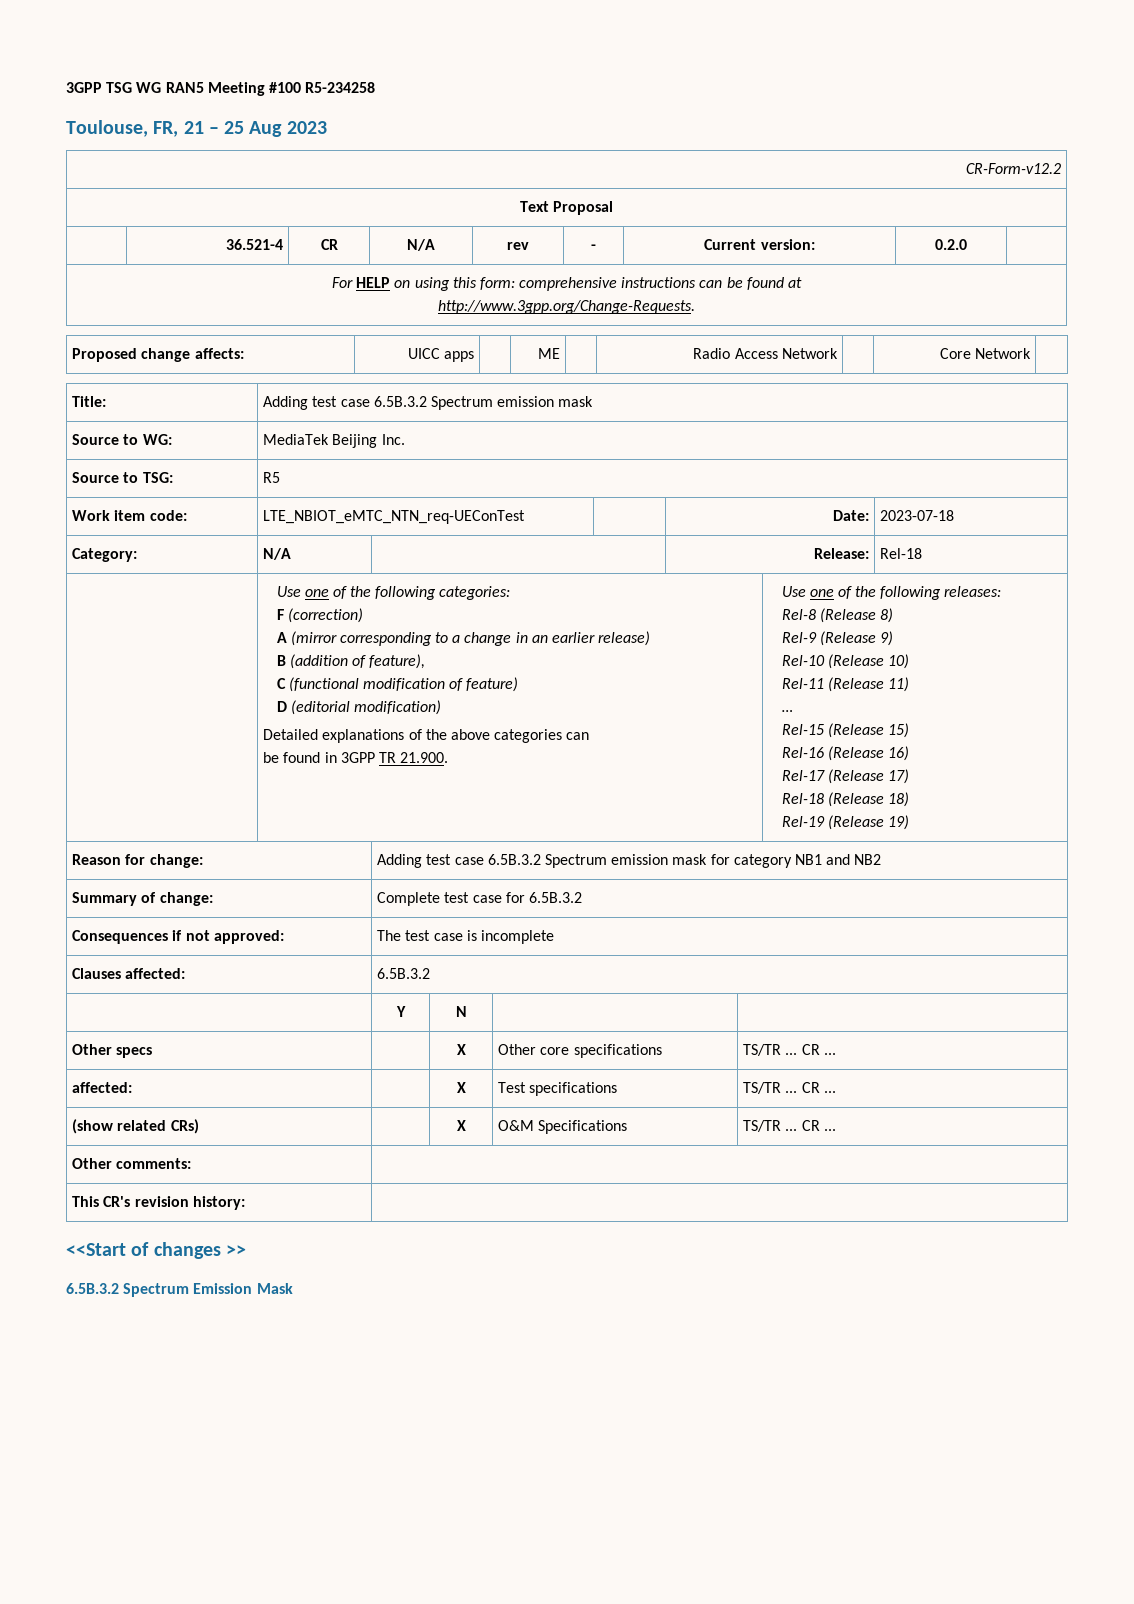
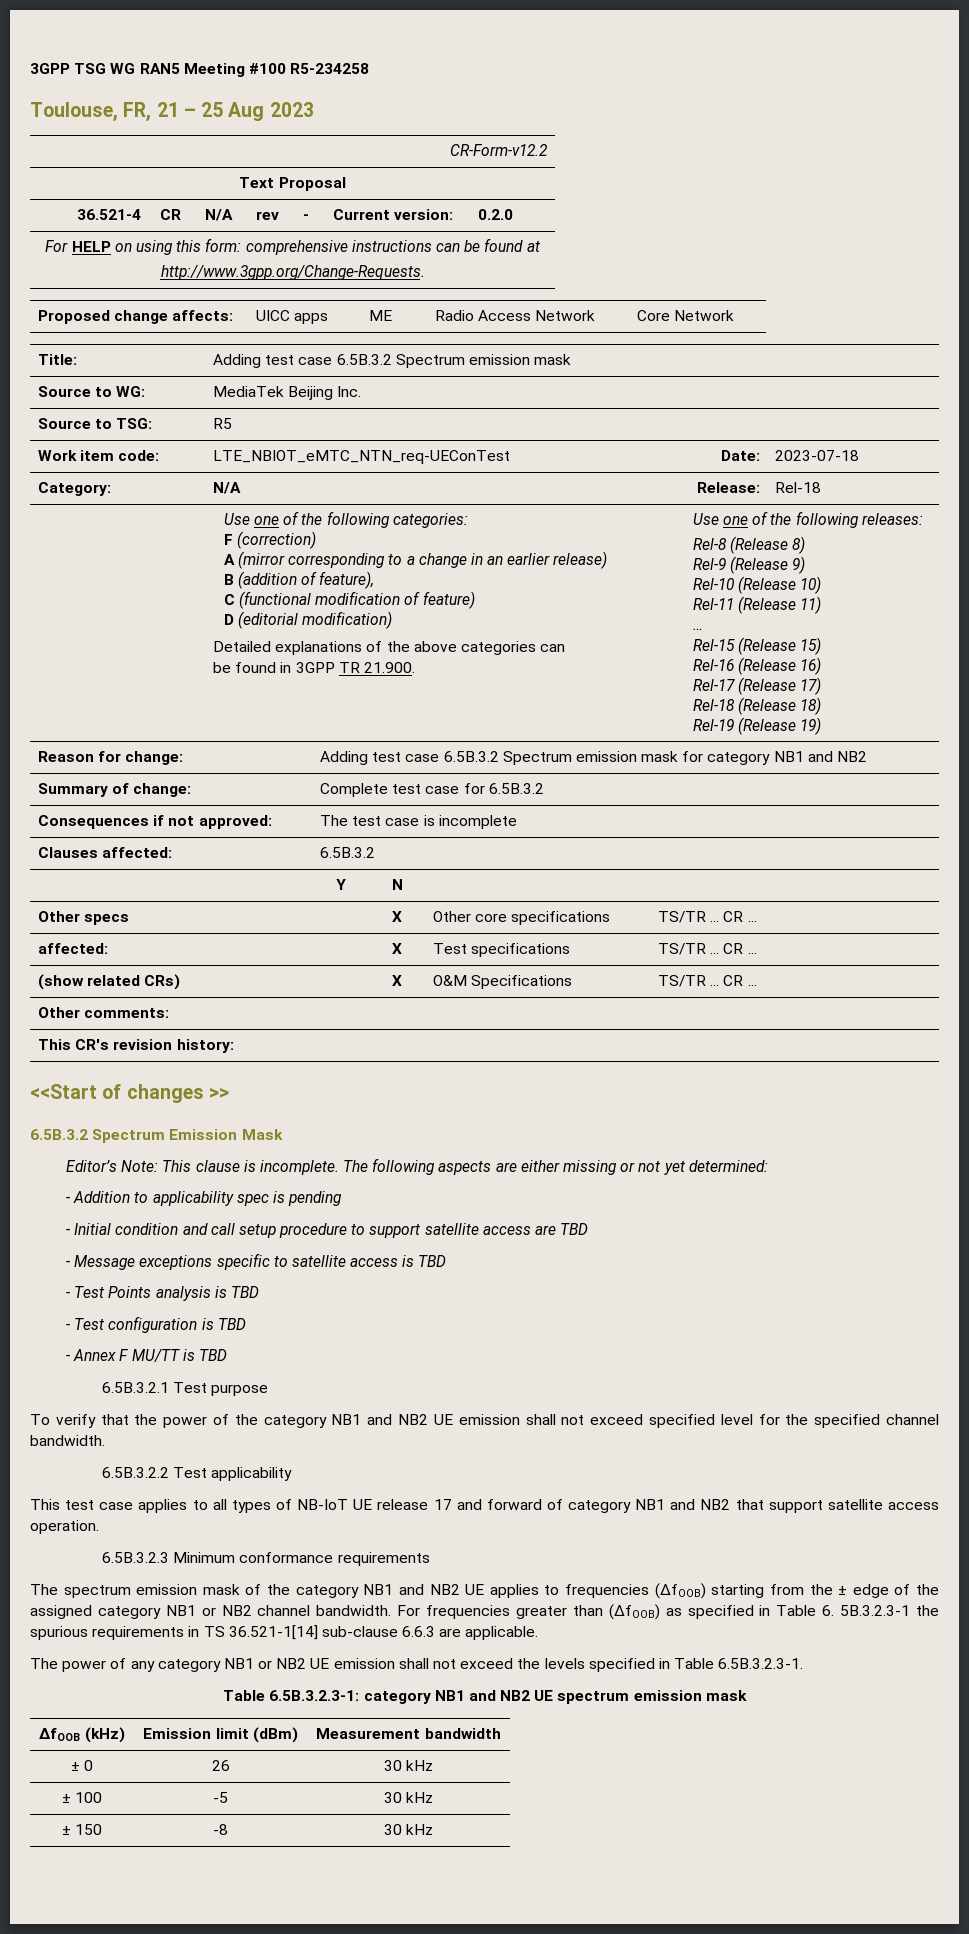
(293, 1288) none -> [65,1158,768,1175] [65,1191,343,1206] [65,1223,589,1238] [65,1253,447,1270] [65,1286,259,1301] [65,1316,246,1333] [65,1349,227,1362] [101,1382,269,1396] [30,1414,940,1428] [30,1435,105,1446] [101,1467,293,1481] [30,1499,939,1513] [30,1520,99,1534] [101,1552,430,1566] [30,1583,939,1599] [30,1604,940,1620] [30,1625,539,1640] [30,1658,804,1672] [223,1690,747,1704] [39,1727,125,1743] [143,1727,298,1743] [316,1728,501,1739] [70,1760,94,1771] [211,1760,230,1771] [383,1760,434,1771] [61,1792,103,1803] [213,1792,228,1803] [383,1792,434,1803] [61,1824,103,1835] [213,1824,228,1835] [383,1824,434,1835] // Editor’s Note: This clause is incomplete. The following aspects are either missing or not yet determined: // - Addition to applicability spec is pending // - Initial condition and call setup procedure to support satellite access are TBD // - Message exceptions specific to satellite access is TBD // - Test Points analysis is TBD // - Test configuration is TBD // - Annex F MU/TT is TBD // 6.5B.3.2.1 Test purpose // To verify that the power of the category NB1 and NB2 UE emission shall not exceed specified level for the specified channel bandwidth. // 6.5B.3.2.2 Test applicability // This test case applies to all types of NB-IoT UE release 17 and forward of category NB1 and NB2 that support satellite access operation. // 6.5B.3.2.3 Minimum conformance requirements // The spectrum emission mask of the category NB1 and NB2 UE applies to frequencies (ΔfOOB) starting from the ± edge of the assigned category NB1 or NB2 channel bandwidth. For frequencies greater than (ΔfOOB) as specified in Table 6. 5B.3.2.3-1 the spurious requirements in TS 36.521-1[14] sub-clause 6.6.3 are applicable. // The power of any category NB1 or NB2 UE emission shall not exceed the levels specified in Table 6.5B.3.2.3-1. // Table 6.5B.3.2.3-1: category NB1 and NB2 UE spectrum emission mask // ΔfOOB (kHz) | Emission limit (dBm) | Measurement bandwidth // ± 0 | 26 | 30 kHz // ± 100 | -5 | 30 kHz // ± 150 | -8 | 30 kHz

